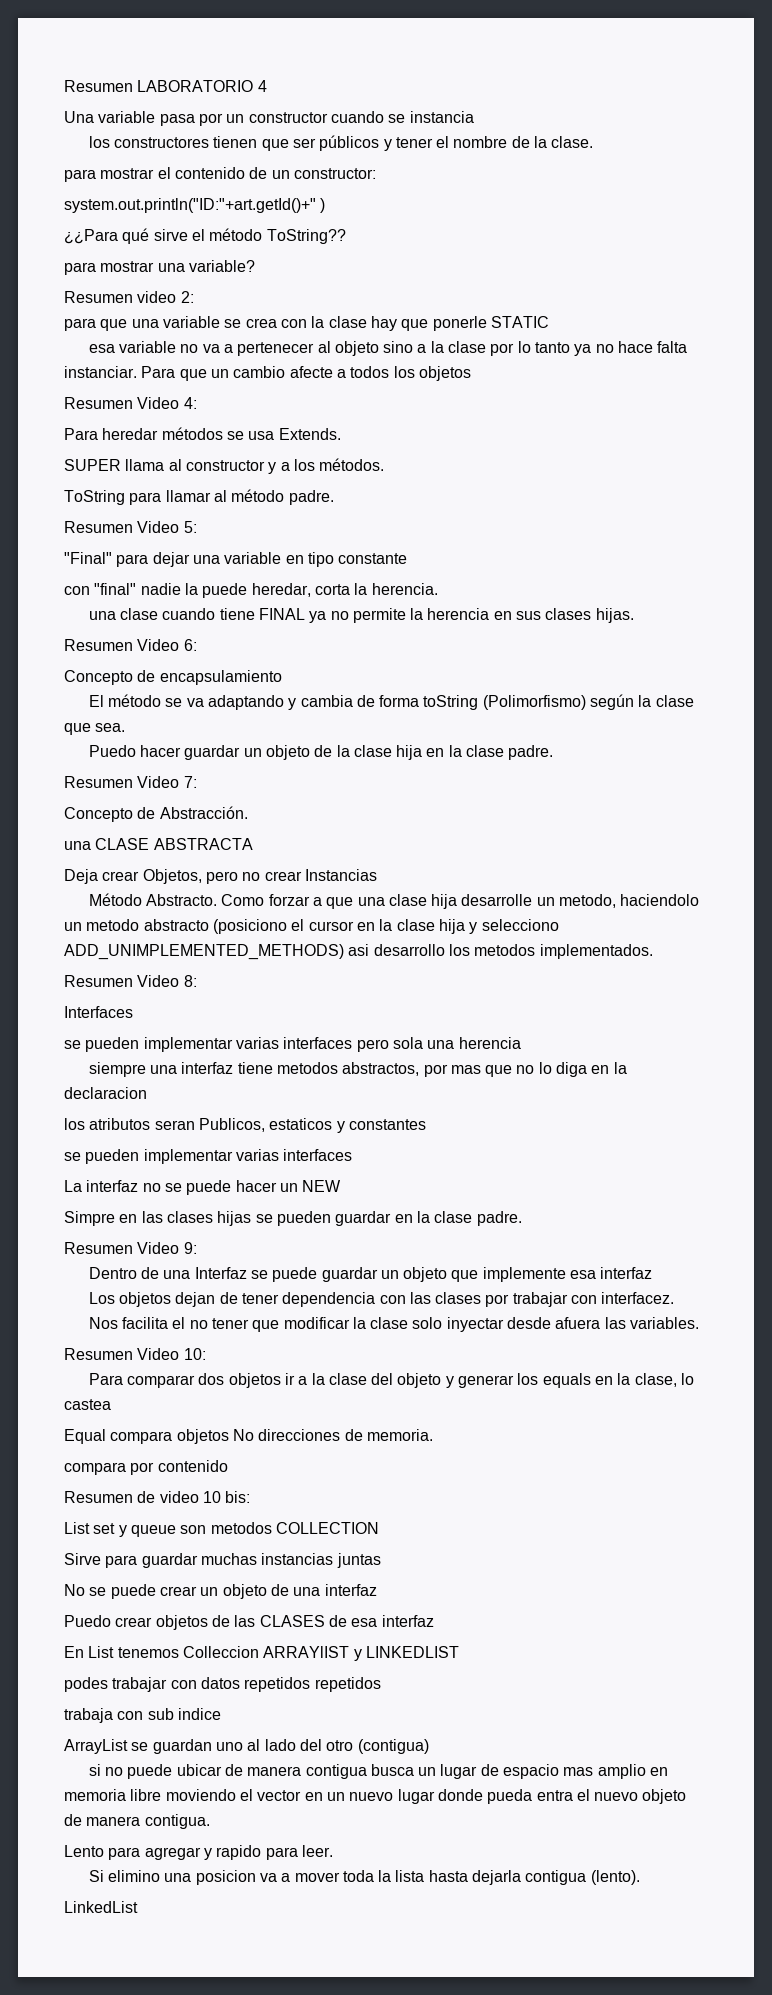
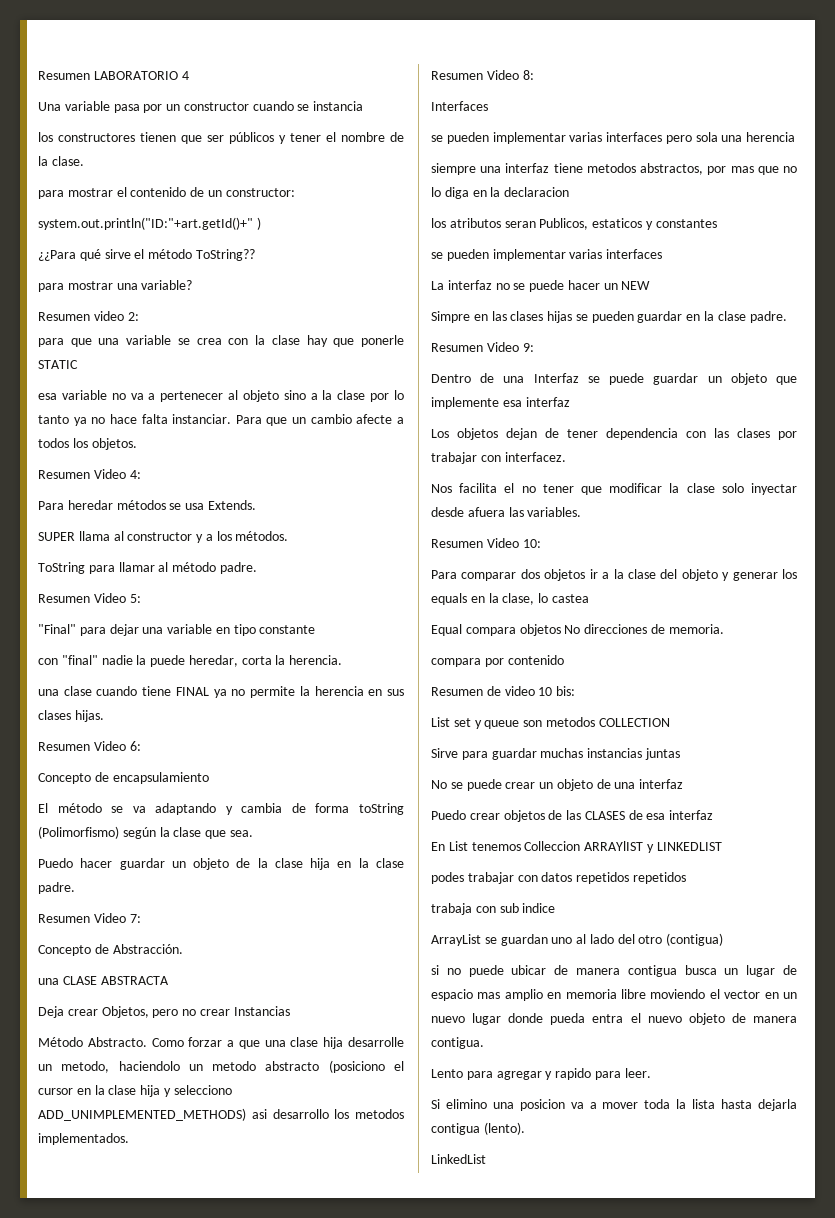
[418,366,471,381] objetos -> [91,438,137,450] objetos.

